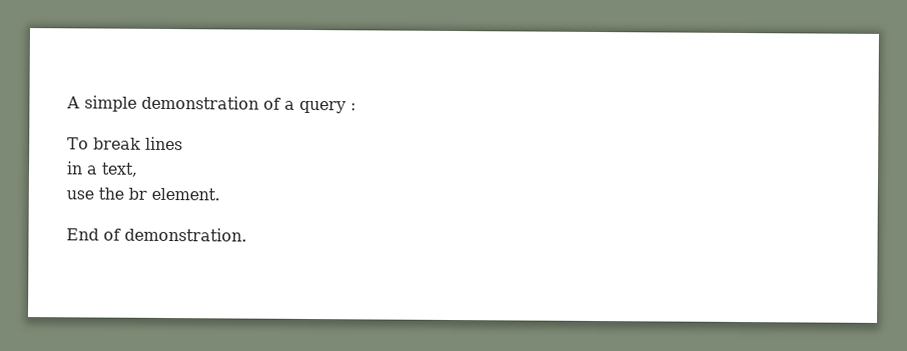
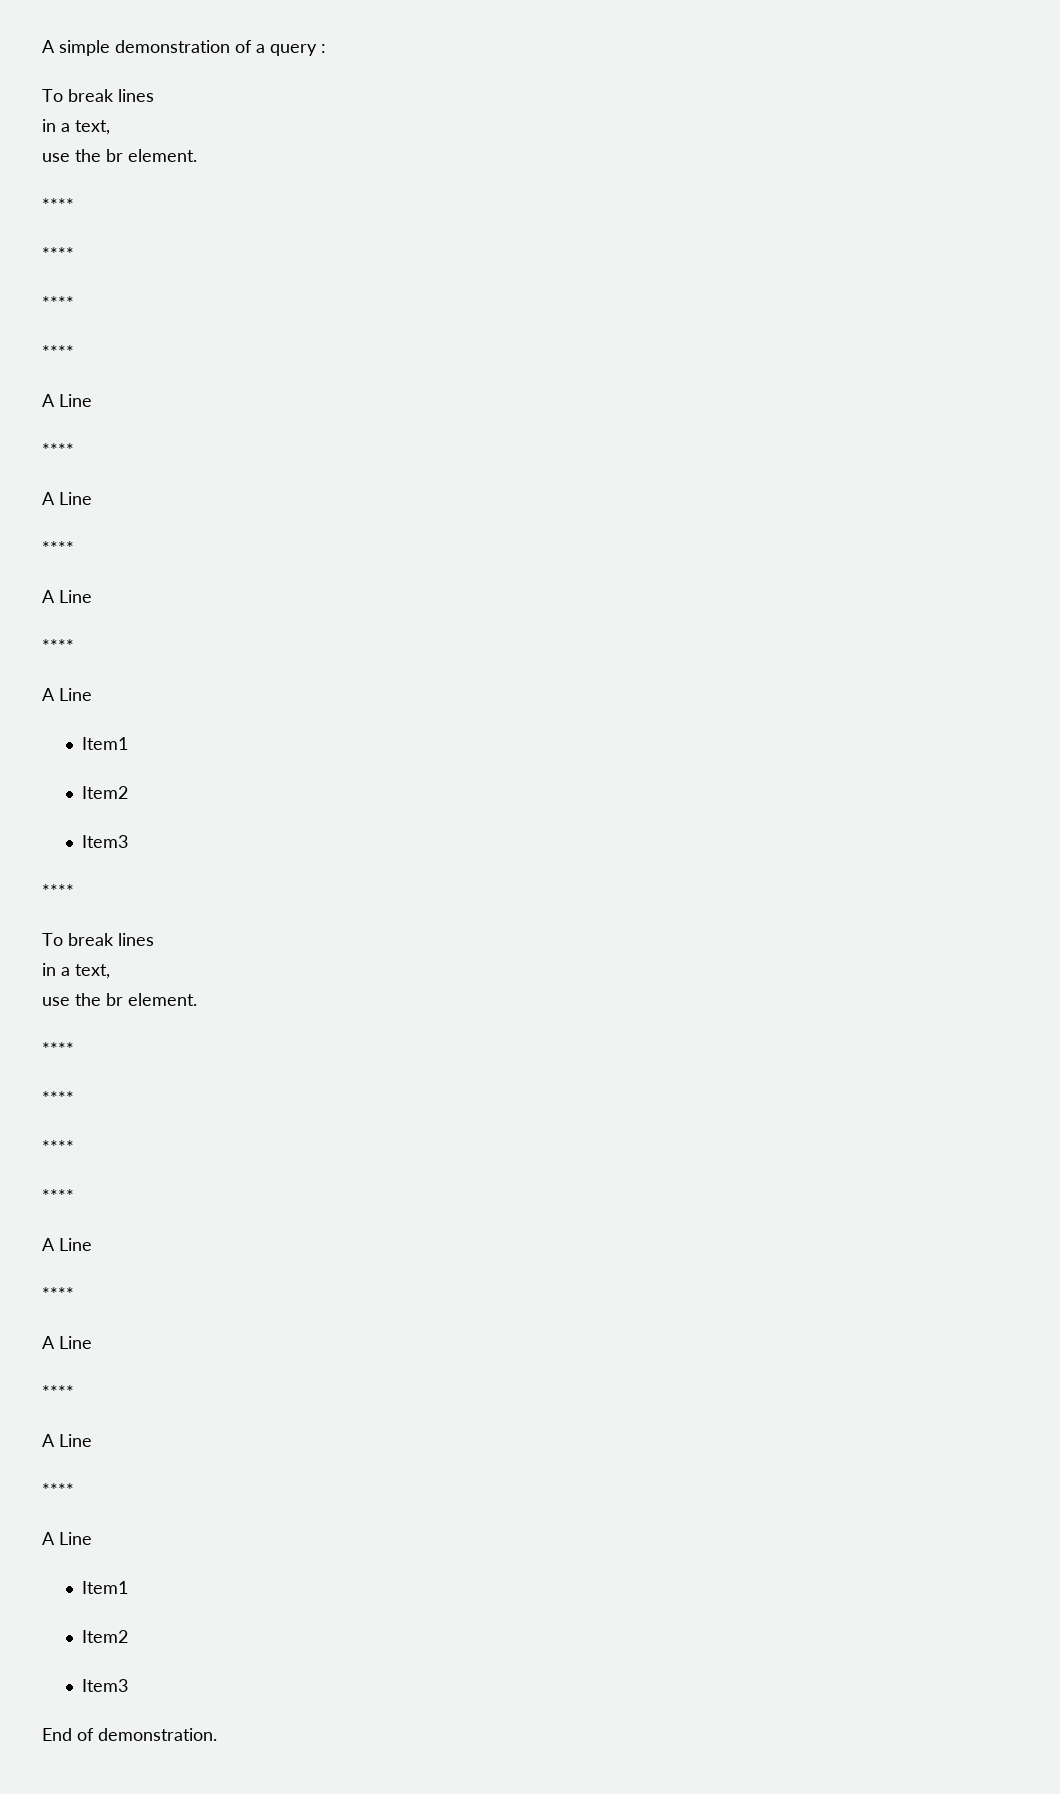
(220, 194) none -> [42,198,74,211] [42,247,74,260] [42,296,74,309] [42,345,74,358] [42,394,92,407] [42,443,74,456] [42,492,92,505] [42,541,74,554] [42,590,92,603] [42,639,74,652] [42,688,92,701] [82,737,129,750] [82,786,129,799] [82,835,129,848] [42,884,74,897] [42,933,154,946] [42,963,110,979] [42,993,197,1006] [42,1042,74,1055] [42,1091,74,1104] [42,1140,74,1153] [42,1189,74,1202] [42,1238,92,1251] [42,1287,74,1300] [42,1336,92,1349] [42,1385,74,1398] [42,1434,92,1447] [42,1483,74,1496] [42,1532,92,1545] [82,1581,129,1594] [82,1630,129,1643] [82,1679,129,1692] // **** // **** // **** // **** // A Line // **** // A Line // **** // A Line // **** // A Line // Item1 // Item2 // Item3 // **** // To break lines // in a text, // use the br element. // **** // **** // **** // **** // A Line // **** // A Line // **** // A Line // **** // A Line // Item1 // Item2 // Item3

